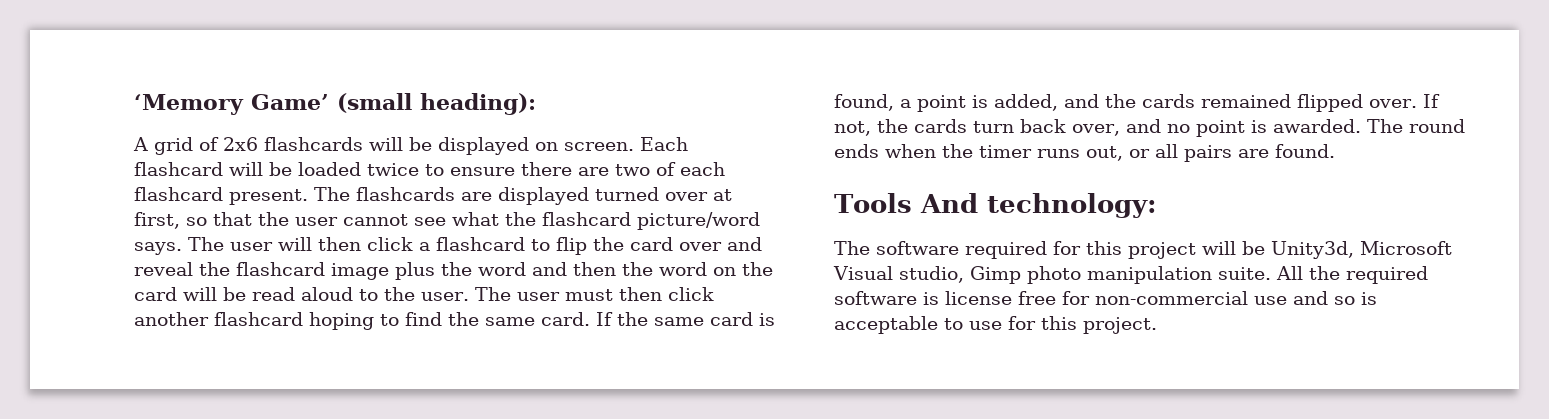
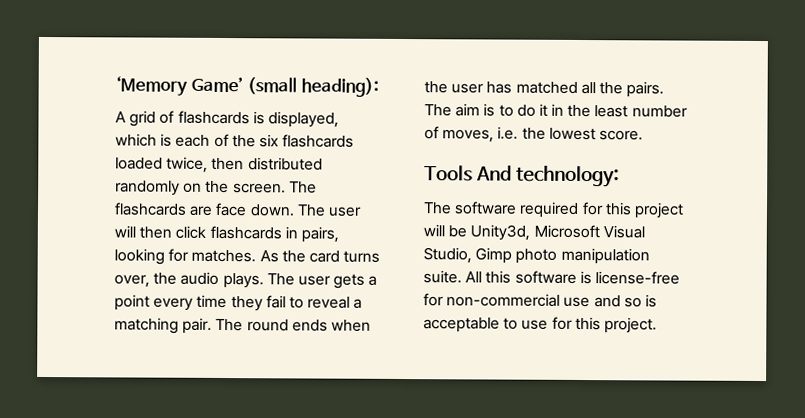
[223,137,688,155] [134,162,725,176] [134,187,732,205] [134,212,760,230] [134,242,182,255] 2x6 flashcards will be displayed on screen. Each flashcard will be loaded twice to ensure there are two of each flashcard present. The flashcards are displayed turned over at first, so that the user cannot see what the flashcard picture/word says. -> [177,110,339,128] [115,133,355,148] [115,156,323,173] [115,180,317,196] [114,202,295,217] flashcards is displayed, which is each of the six flashcards loaded twice, then distributed randomly on the screen. The flashcards are face down.
[419,237,762,255] [134,262,773,280] [134,287,714,301] [134,312,775,330] [834,94,1440,112] [834,119,1361,137] a flashcard to flip the card over and reveal the flashcard image plus the word and then the word on the card will be read aloud to the user. The user must then click another flashcard hoping to find the same card. If the same card is found, a point is added, and the cards remained flipped over. If not, the cards turn back over, and no point is awarded. -> [209,225,339,243] [114,248,381,265] [114,271,378,289] [114,294,363,312] [114,317,213,334] flashcards in pairs, looking for matches. As the card turns over, the audio plays. The user gets a point every time they fail to reveal a matching pair.
[979,144,1335,162] timer runs out, or all pairs are found. -> [451,81,665,98] [424,103,688,118] [424,126,643,143] user has matched all the pairs. The aim is to do it in the least number of moves, i.e. the lowest score.
[899,266,964,283] studio, -> [423,247,472,264] Studio,
[1309,266,1428,284] [834,291,1056,305] the required software is license free -> [485,270,680,285] this software is license-free

